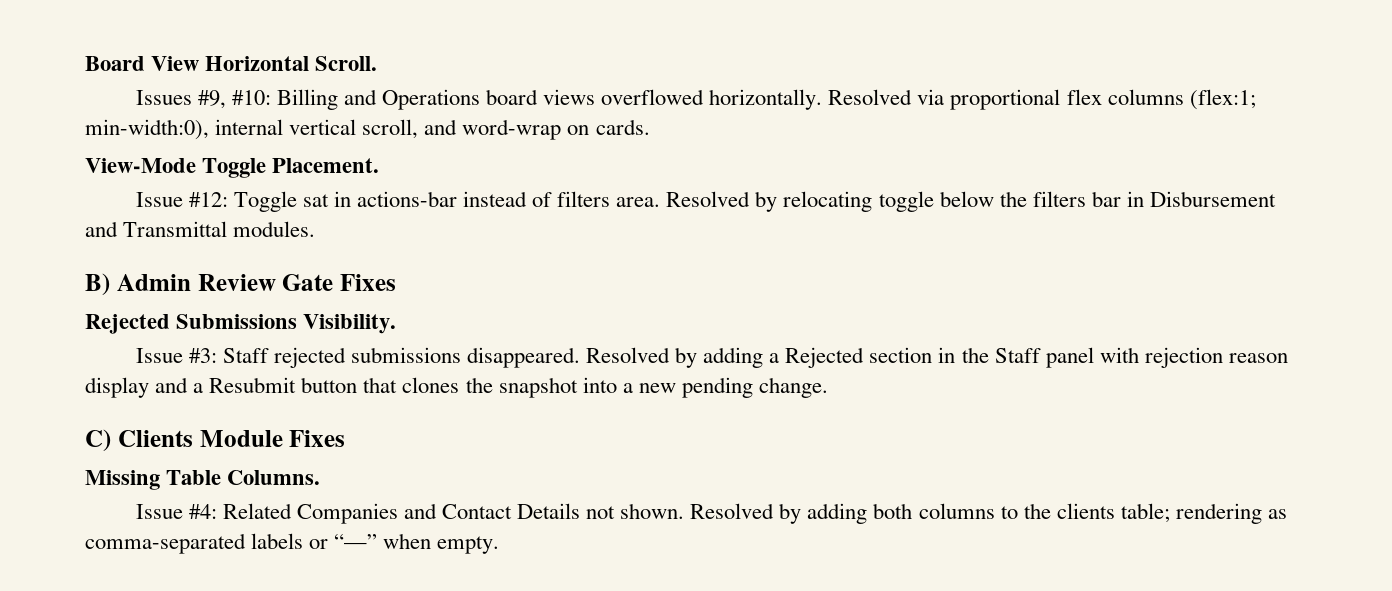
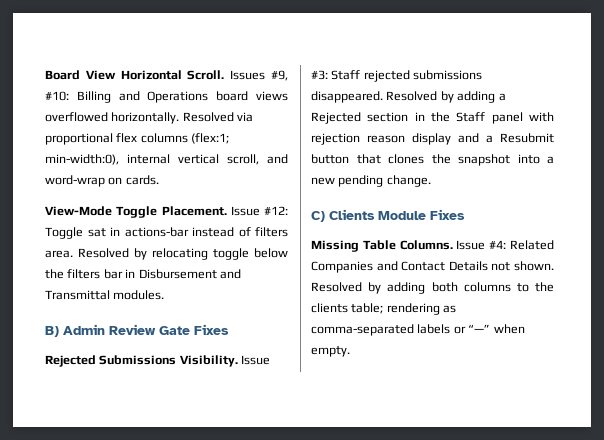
(378, 63) // -> (225, 75) none
(380, 165) // -> (227, 211) none
(397, 324) // -> (238, 361) none
(321, 477) // -> (453, 245) none

